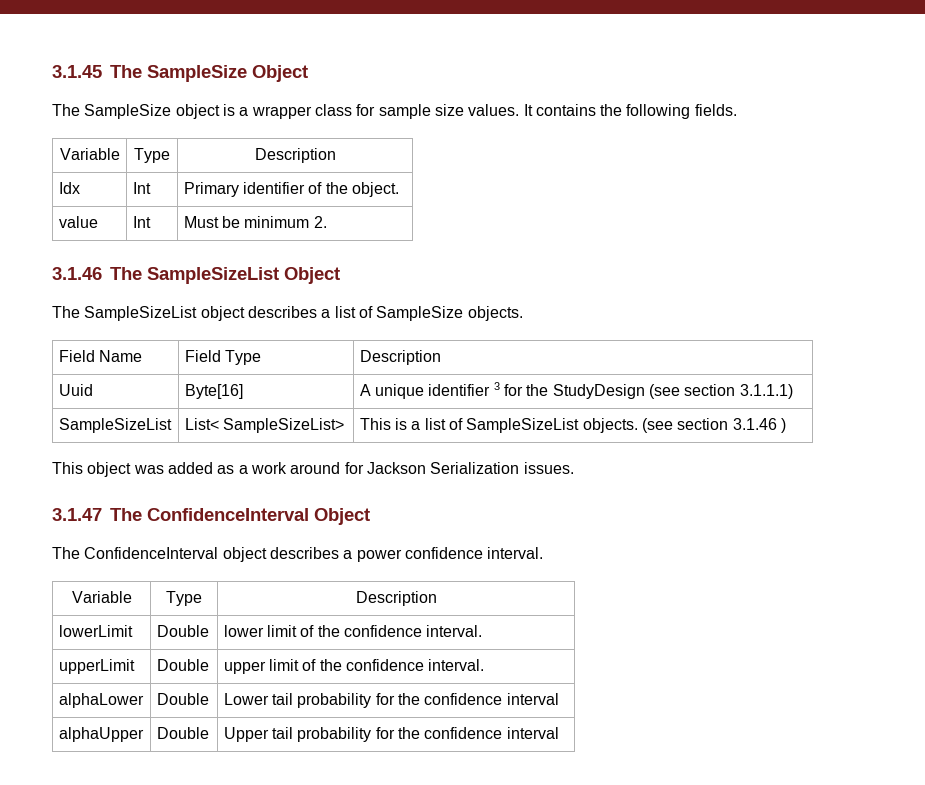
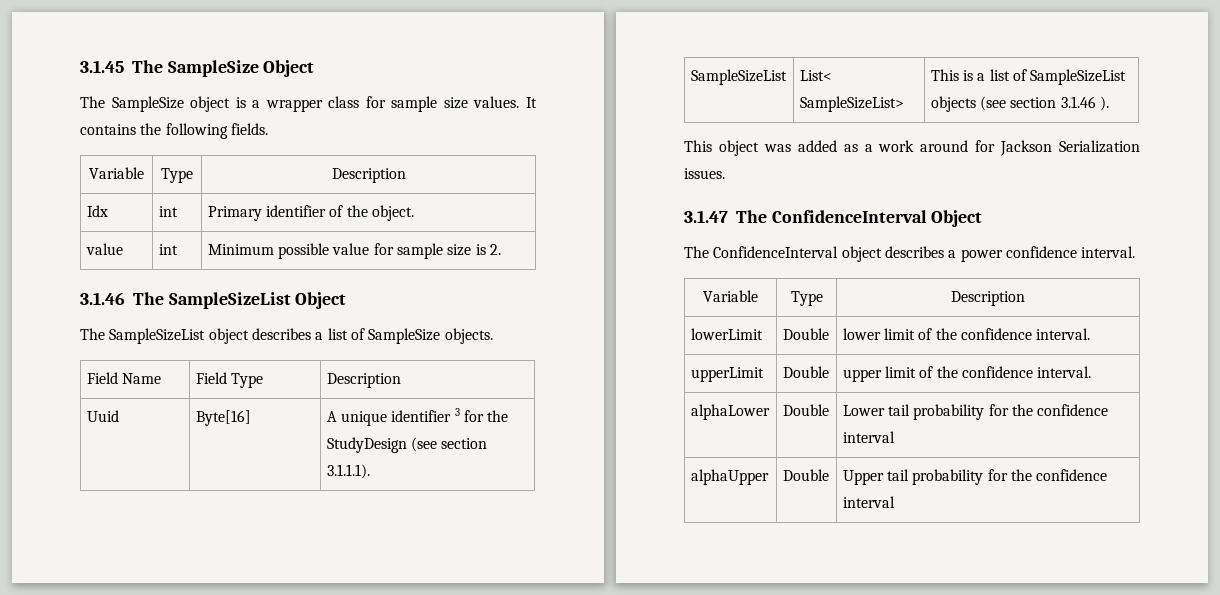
[132,182,151,194] Int -> [158,206,178,217] int
[132,216,151,228] [183,216,310,228] Int | Must be minimum -> [158,244,178,255] [207,243,486,259] int | Minimum possible value for sample size is
[739,384,793,399] 3.1.1.1) -> [326,464,370,479] 3.1.1.1).
[582,418,638,433] objects. -> [930,96,976,112] objects
[780,418,786,433] ) -> [1099,96,1109,111] ).

